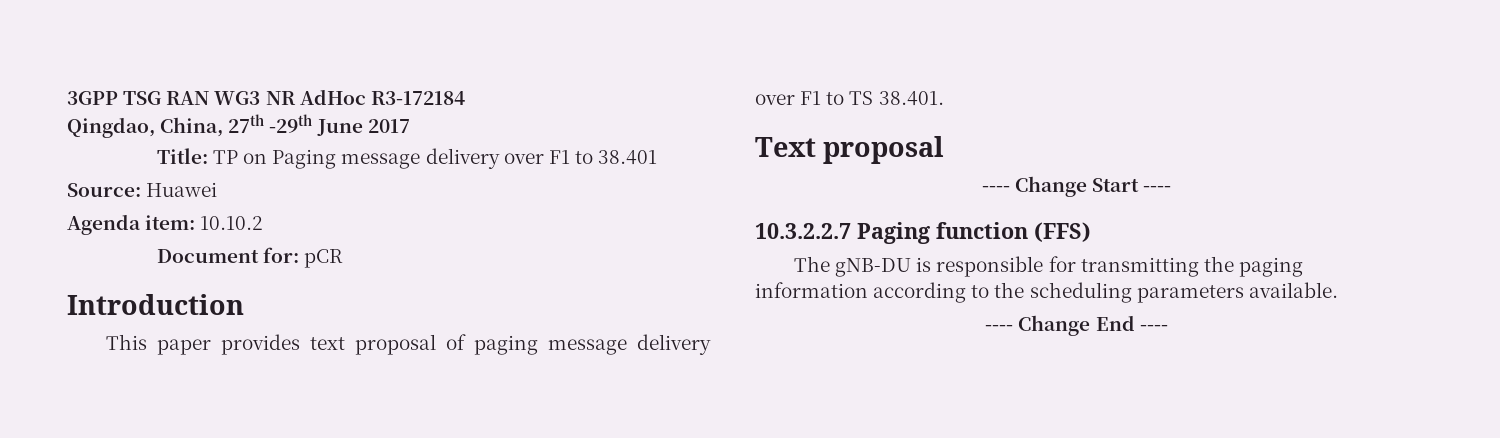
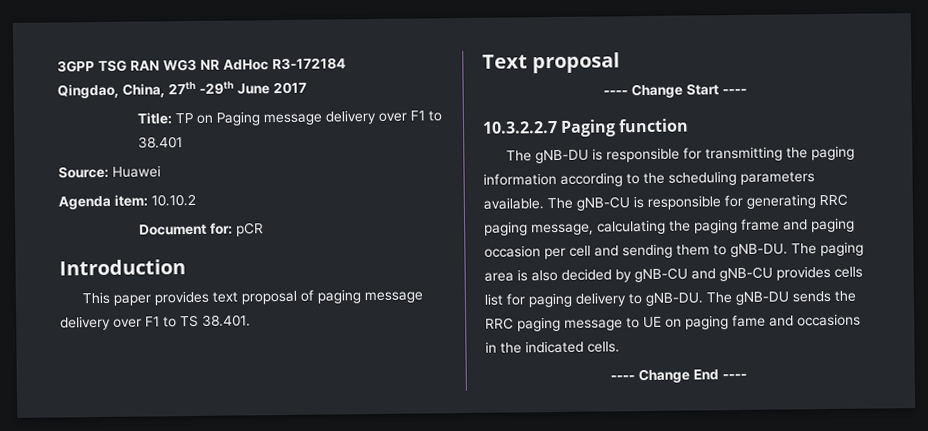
[1034,222,1091,242] (FFS) -> (690, 125) none
(1338, 290) none -> [547,193,848,211] [484,217,855,236] [484,241,864,260] [484,265,863,283] [484,290,856,308] [485,313,861,332] [485,340,620,354] The gNB-CU is responsible for generating RRC paging message, calculating the paging frame and paging occasion per cell and sending them to gNB-DU. The paging area is also decided by gNB-CU and gNB-CU provides cells list for paging delivery to gNB-DU. The gNB-DU sends the RRC paging message to UE on paging fame and occasions in the indicated cells.

